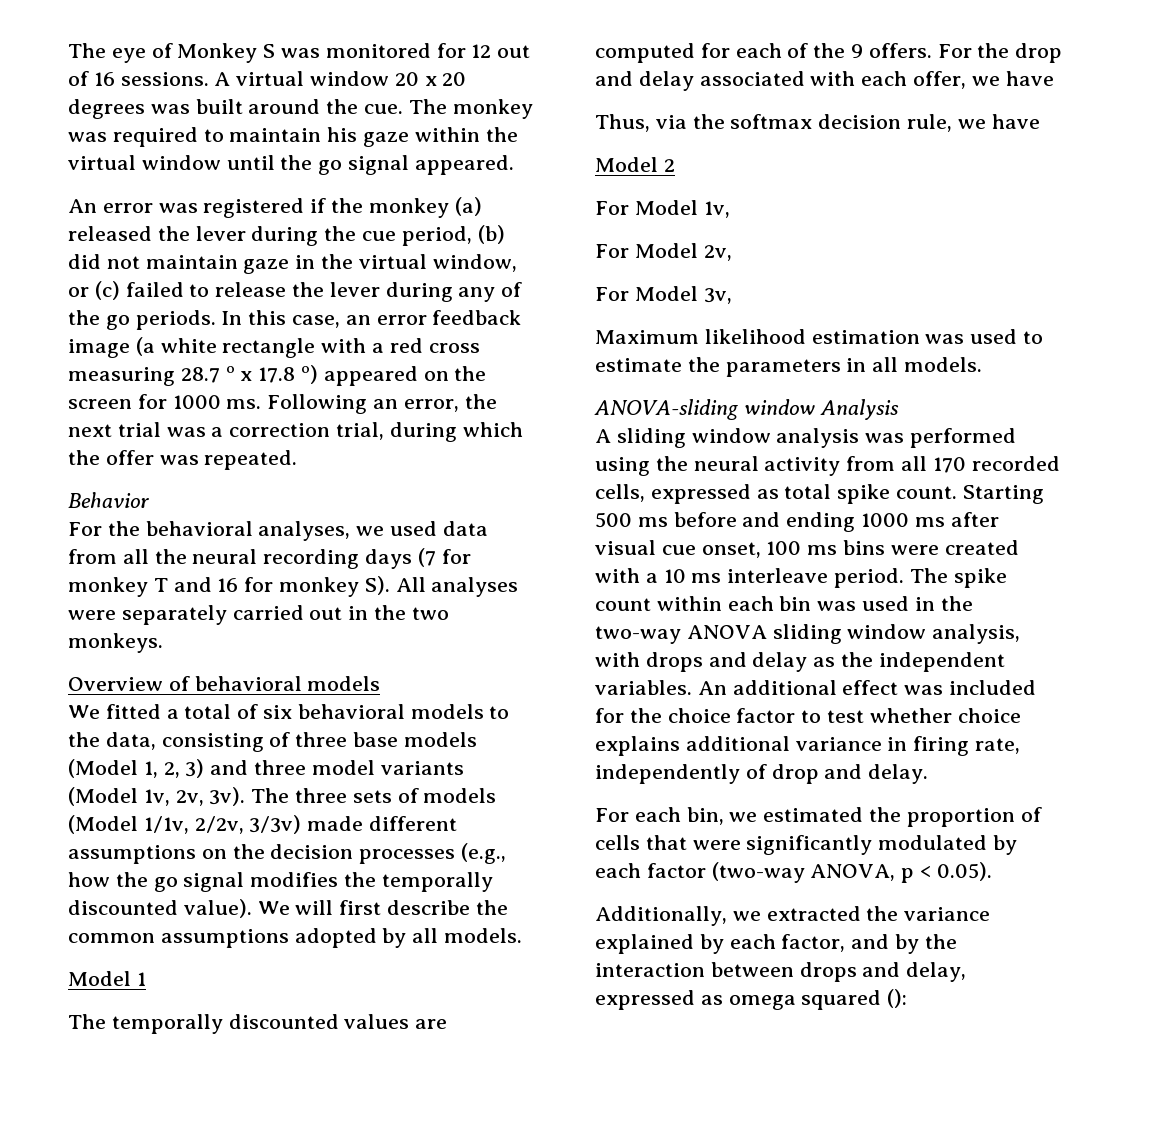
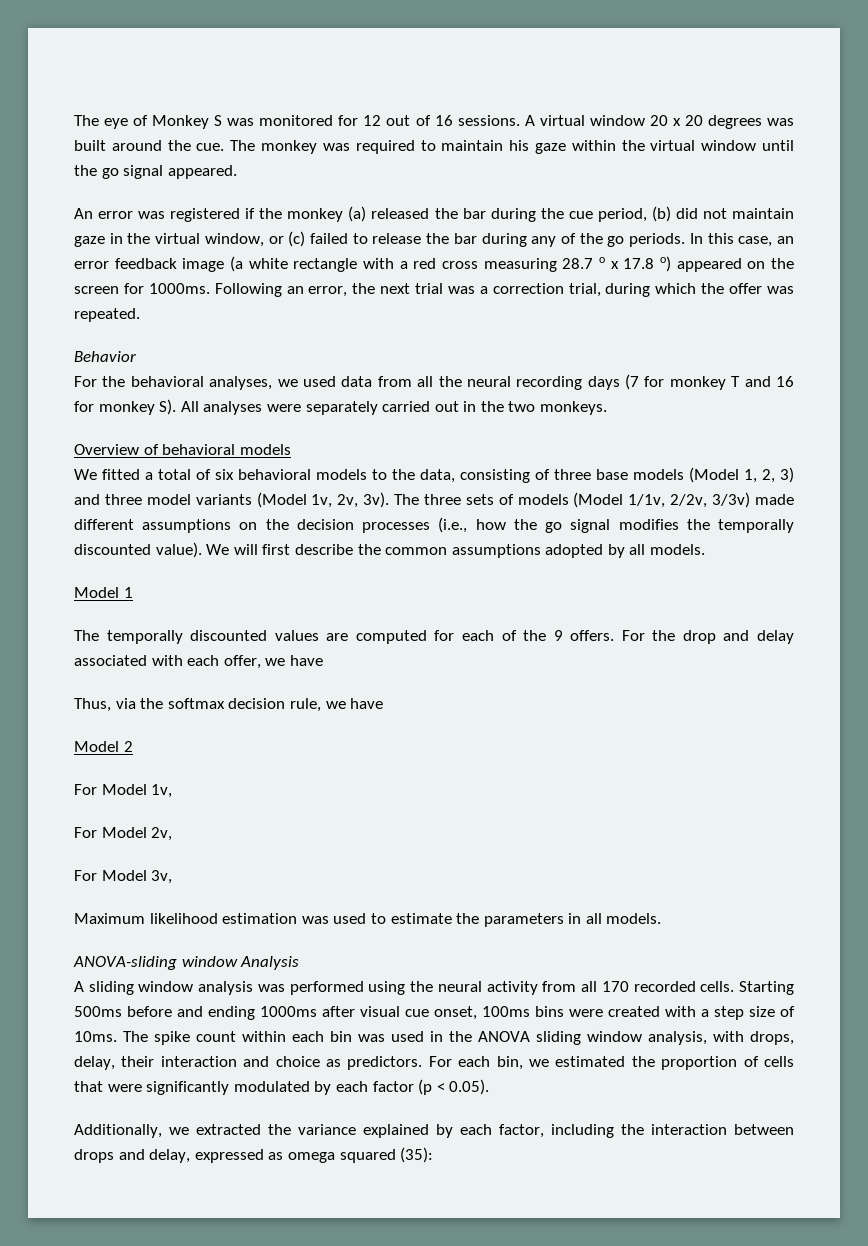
[195,226,246,241] lever -> [462,208,486,219] bar
[329,282,380,297] lever -> [453,233,477,244] bar
[172,395,262,409] 1000 ms. -> [148,283,210,294] 1000ms.
[461,843,507,864] (e.g., -> [438,517,468,533] (i.e.,
[595,484,1044,504] [595,512,668,528] cells, expressed as total spike count. Starting 500 ms -> [700,981,795,995] [74,1006,122,1017] cells. Starting 500ms
[861,513,945,527] 1000 ms -> [260,1006,317,1017] 1000ms
[766,541,838,555] 100 ms -> [482,1006,530,1017] 100ms
[663,568,905,588] 10 ms interleave period. -> [714,1006,795,1020] [74,1031,117,1042] step size of 10ms.
[595,626,681,644] two-way -> (472, 1036) none
[645,652,1005,672] [595,680,1037,695] [595,708,1021,723] [595,736,1021,756] [595,764,929,784] drops and delay as the independent variables. An additional effect was included for the choice factor to test whether choice explains additional variance in firing rate, independently of drop and delay. // -> [750,1031,794,1045] [74,1056,423,1070] drops, delay, their interaction and choice as predictors.
[711,862,915,883] (two-way ANOVA, p -> [418,1079,433,1095] (p
[851,934,920,954] and by -> [551,1124,614,1138] including
[887,989,908,1008] (): -> [400,1147,434,1163] (35):

